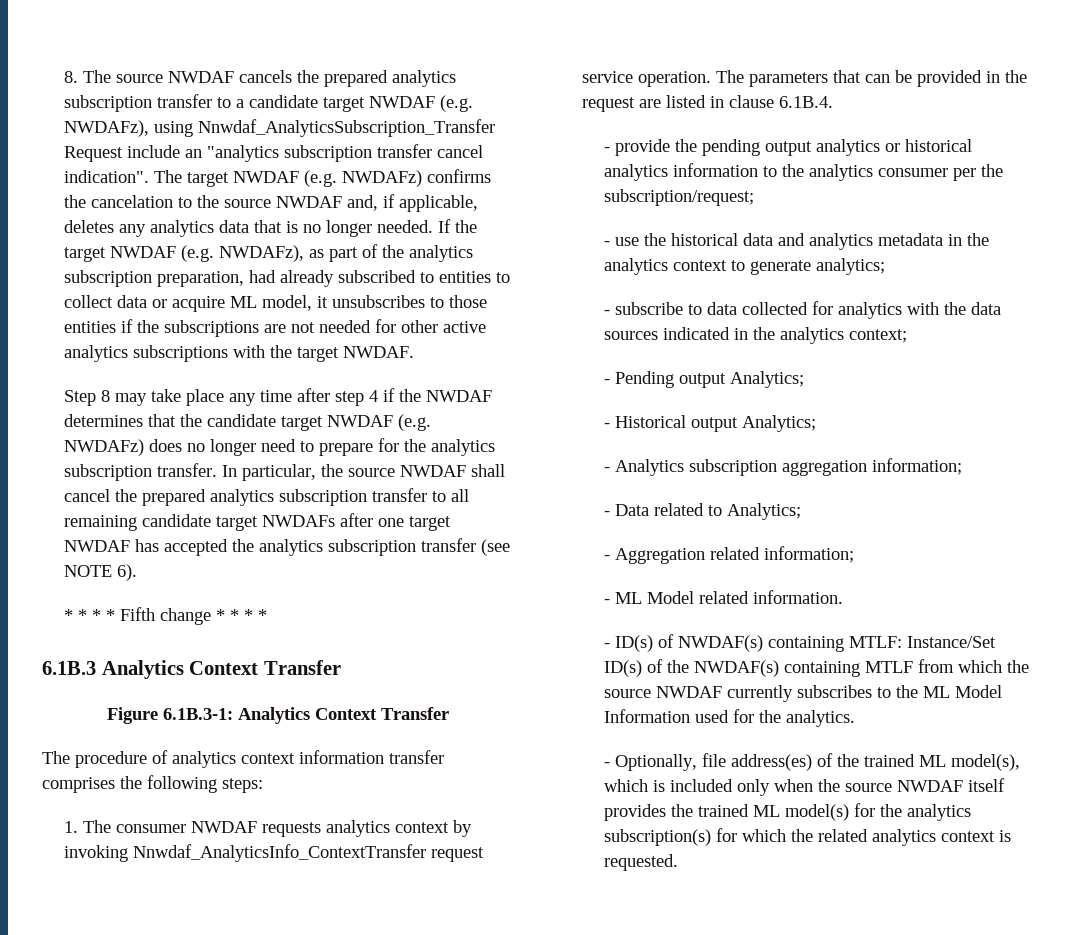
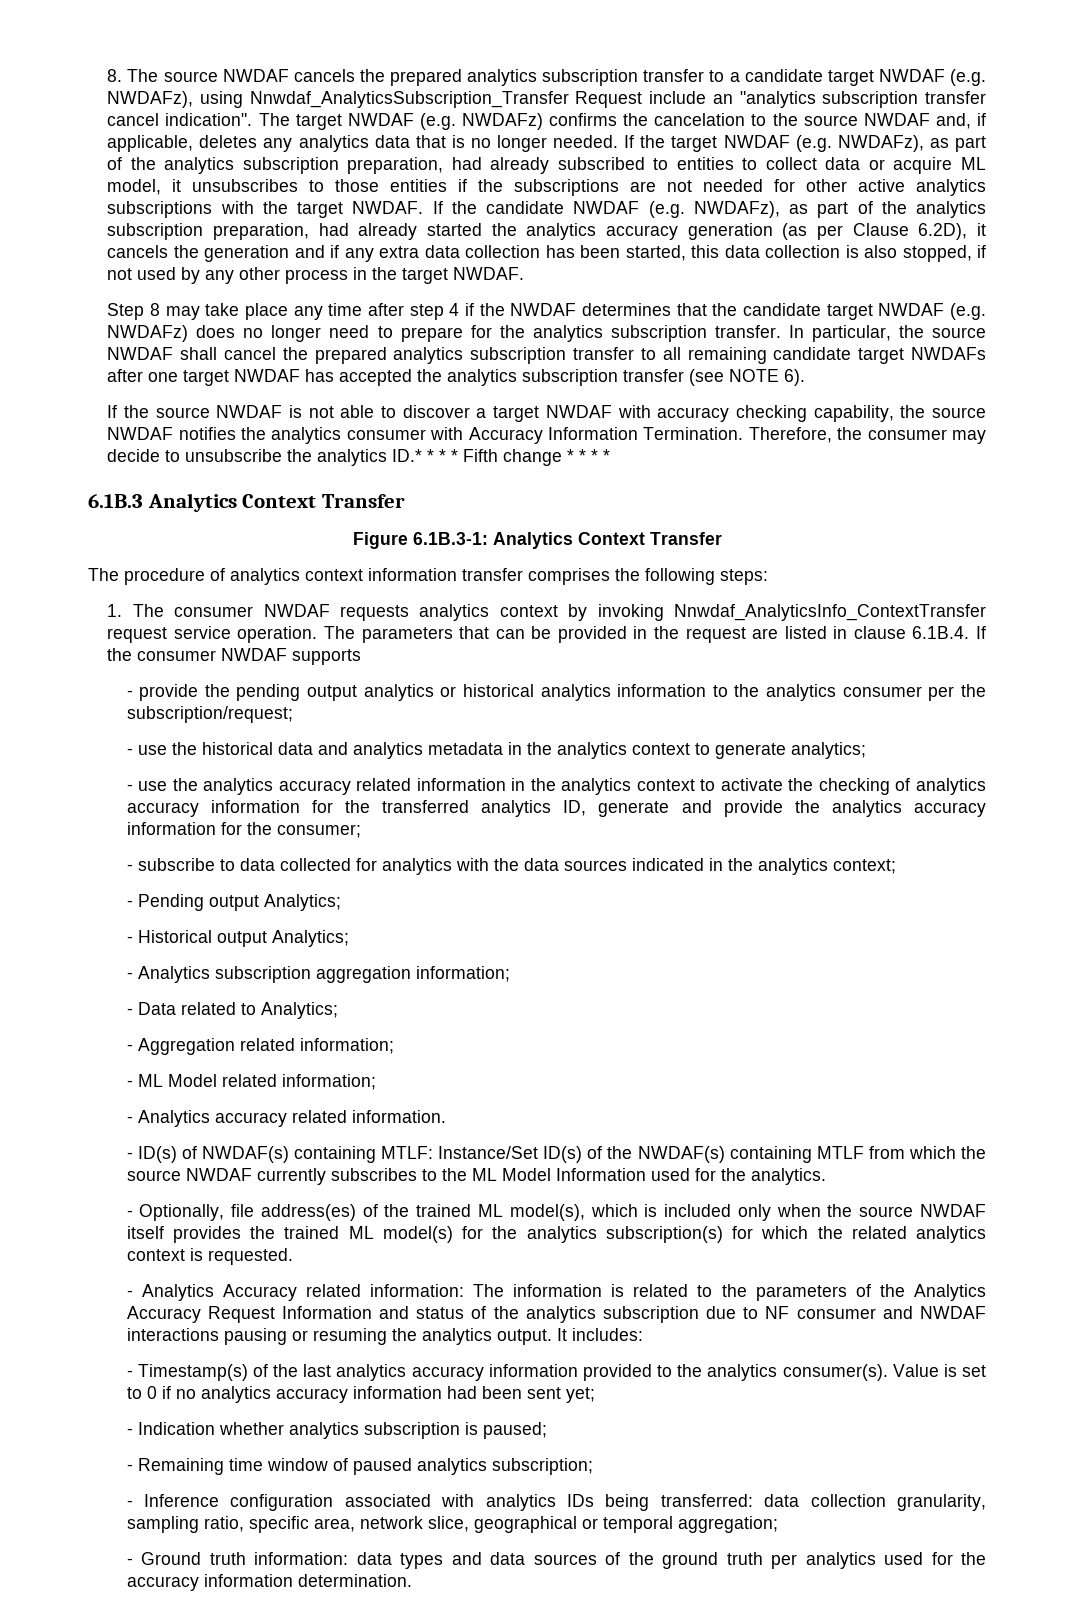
(415, 352) none -> [432,201,986,218] [107,223,986,240] [107,245,986,262] [107,267,525,284] If the candidate NWDAF (e.g. NWDAFz), as part of the analytics subscription preparation, had already started the analytics accuracy generation (as per Clause 6.2D), it cancels the generation and if any extra data collection has been started, this data collection is also stopped, if not used by any other process in the target NWDAF.
[64,609,74,621] * -> [107,405,986,422] [107,427,987,444] [107,449,423,466] If the source NWDAF is not able to discover a target NWDAF with accuracy checking capability, the source NWDAF notifies the analytics consumer with Accuracy Information Termination. Therefore, the consumer may decide to unsubscribe the analytics ID.*
(834, 102) none -> [975,626,986,639] [107,648,362,665] If the consumer NWDAF supports
(886, 266) none -> [126,778,987,795] [126,800,986,817] [126,822,361,838] // - use the analytics accuracy related information in the analytics context to activate the checking of analytics accuracy information for the transferred analytics ID, generate and provide the analytics accuracy information for the consumer;
(750, 597) none -> [281,1074,376,1090] [126,1110,347,1127] information; // - Analytics accuracy related
(679, 862) none -> [126,1284,986,1301] [126,1306,986,1323] [126,1328,643,1345] [126,1364,986,1381] [126,1386,595,1403] [126,1422,547,1439] [126,1458,593,1475] [126,1494,986,1511] [126,1516,778,1533] [126,1552,986,1569] [126,1574,412,1591] // - Analytics Accuracy related information: The information is related to the parameters of the Analytics Accuracy Request Information and status of the analytics subscription due to NF consumer and NWDAF interactions pausing or resuming the analytics output. It includes: // - Timestamp(s) of the last analytics accuracy information provided to the analytics consumer(s). Value is set to 0 if no analytics accuracy information had been sent yet; // - Indication whether analytics subscription is paused; // - Remaining time window of paused analytics subscription; // - Inference configuration associated with analytics IDs being transferred: data collection granularity, sampling ratio, specific area, network slice, geographical or temporal aggregation; // - Ground truth information: data types and data sources of the ground truth per analytics used for the accuracy information determination.

